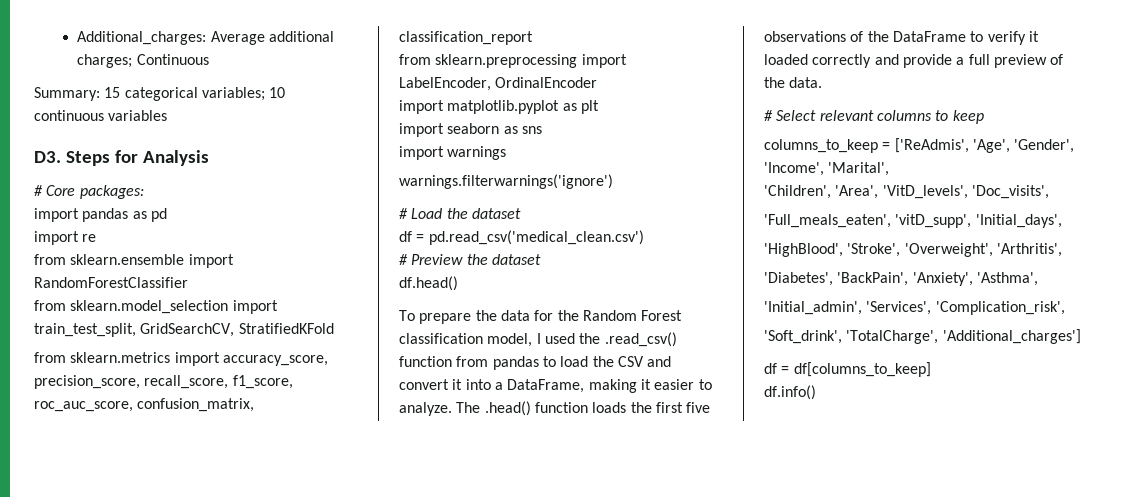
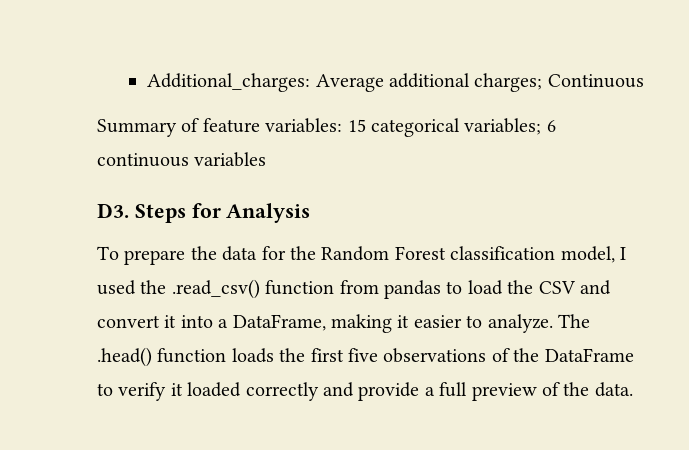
[34,87,100,101] Summary: -> [97,118,343,137] Summary of feature variables:
[269,87,286,98] 10 -> [546,120,556,132] 6
[34,185,144,199] [34,208,167,222] [34,231,97,245] [34,254,234,268] [34,277,188,288] [34,300,278,314] [34,323,334,337] [34,352,328,366] [34,375,293,389] [34,398,255,412] [399,31,533,45] [399,54,627,68] [399,77,598,91] [399,100,599,114] [399,123,542,137] [399,146,507,160] [399,174,613,189] [399,208,521,219] [399,230,644,245] [399,254,541,265] [399,276,458,291] // # Core packages: // import pandas as pd // import re // from sklearn.ensemble import RandomForestClassifier // from sklearn.model_selection import train_test_split, GridSearchCV, StratifiedKFold // from sklearn.metrics import accuracy_score, precision_score, recall_score, f1_score, roc_auc_score, confusion_matrix, classification_report // from sklearn.preprocessing import LabelEncoder, OrdinalEncoder // import matplotlib.pyplot as plt // import seaborn as sns // import warnings // warnings.filterwarnings('ignore') // # Load the dataset // df = pd.read_csv('medical_clean.csv') // # Preview the dataset // df.head() -> (311, 213) none
[764,110,984,124] [764,138,1075,153] [764,162,890,176] [764,185,1049,199] [764,214,1062,228] [764,243,1062,257] [764,272,1038,286] [764,301,1065,315] [764,329,1081,344] [764,362,931,377] [764,385,816,400] // # Select relevant columns to keep // columns_to_keep = ['ReAdmis', 'Age', 'Gender', 'Income', 'Marital', // 'Children', 'Area', 'VitD_levels', 'Doc_visits', // 'Full_meals_eaten', 'vitD_supp', 'Initial_days', // 'HighBlood', 'Stroke', 'Overweight', 'Arthritis', // 'Diabetes', 'BackPain', 'Anxiety', 'Asthma', // 'Initial_admin', 'Services', 'Complication_risk', // 'Soft_drink', 'TotalCharge', 'Additional_charges'] // df = df[columns_to_keep] // df.info() -> (633, 389) none

